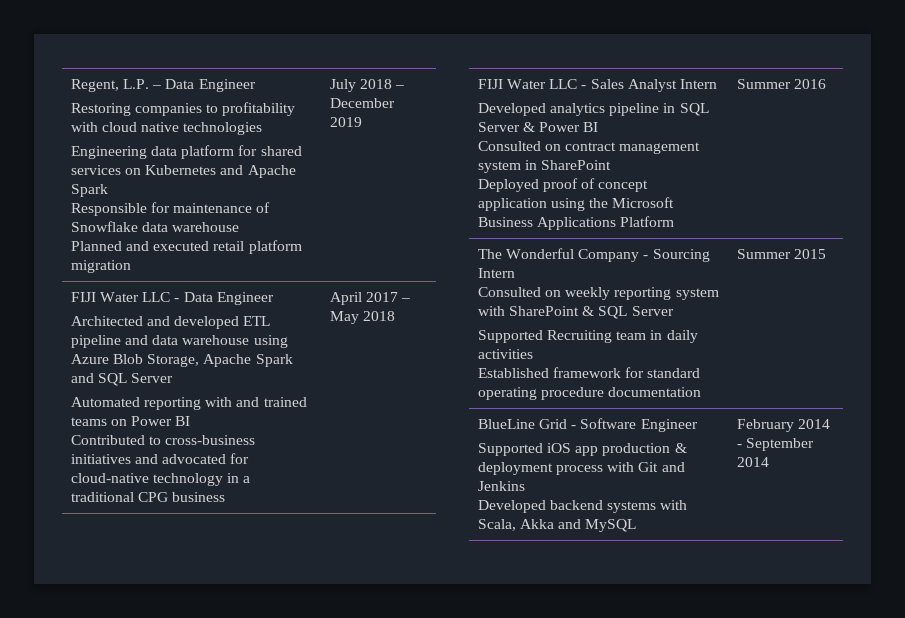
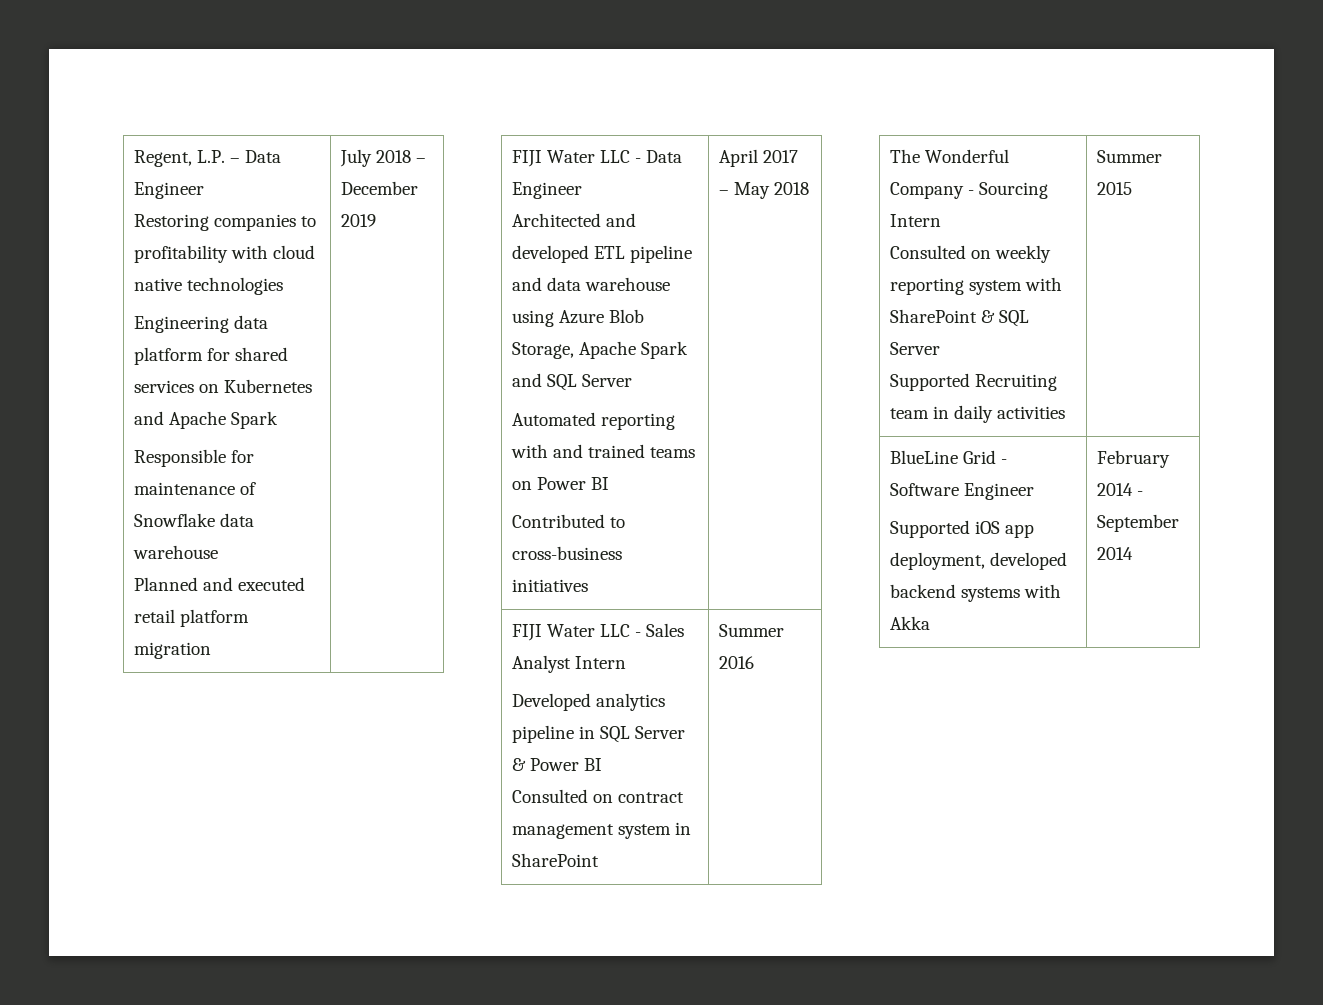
[135,453,250,464] [70,473,251,486] [70,492,226,502] and advocated for cloud-native technology in a traditional CPG business -> (589, 585) none
[477,178,649,192] [477,197,675,211] [477,216,675,230] // Deployed proof of concept application using the Microsoft Business Applications Platform -> (600, 860) none
[477,367,701,378] [477,387,702,400] // Established framework for standard operating procedure documentation -> (1066, 412) none
[602,443,687,456] [477,462,685,475] [477,481,525,491] [477,500,546,513] production & deployment process with Git and Jenkins // Developed -> [890,552,1068,570] deployment, developed
[477,519,516,531] Scala, -> (1062, 591) none
[558,519,637,532] and MySQL -> (931, 623) none

